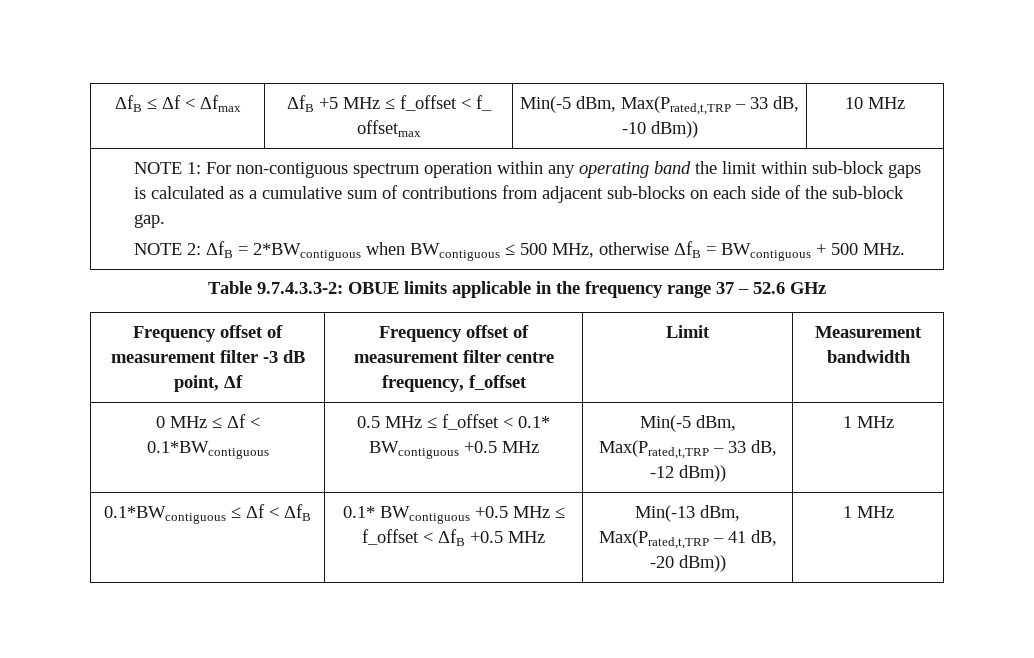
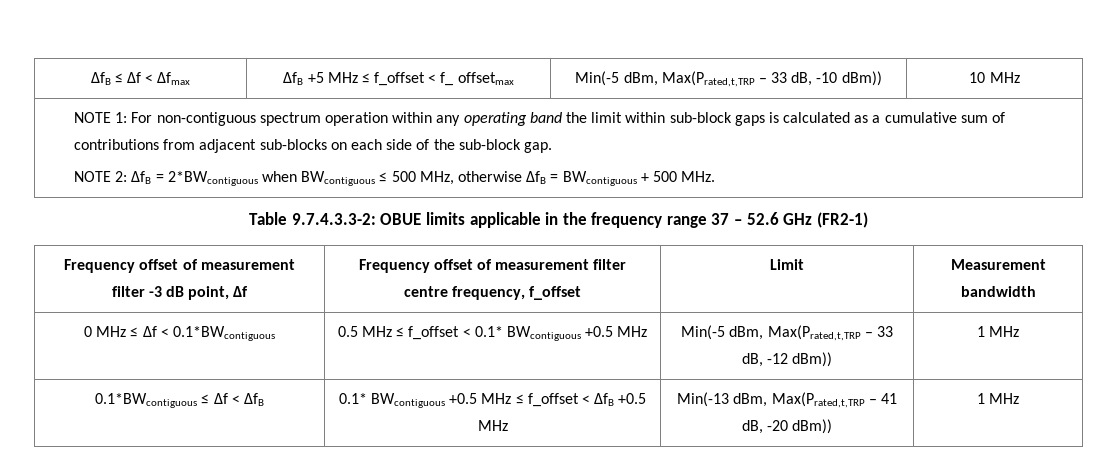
(826, 288) none -> [816,212,868,228] (FR2-1)

